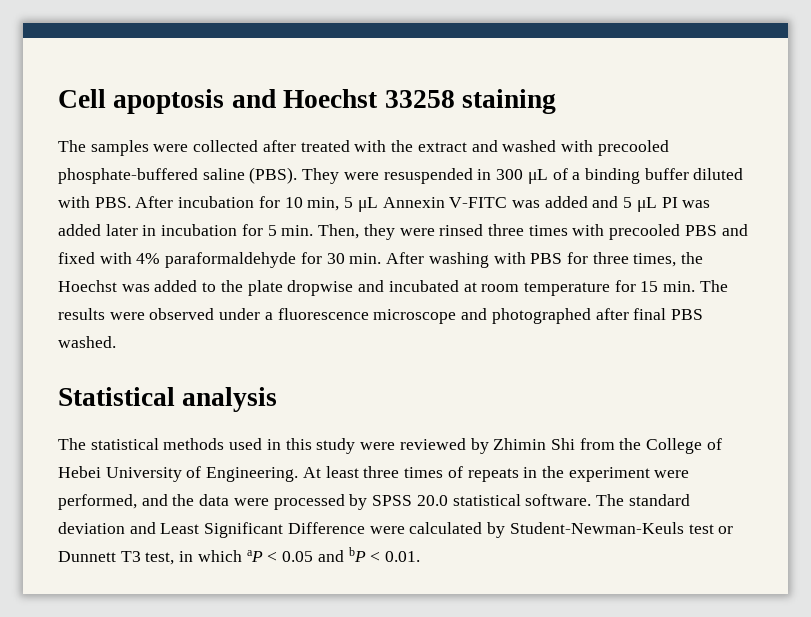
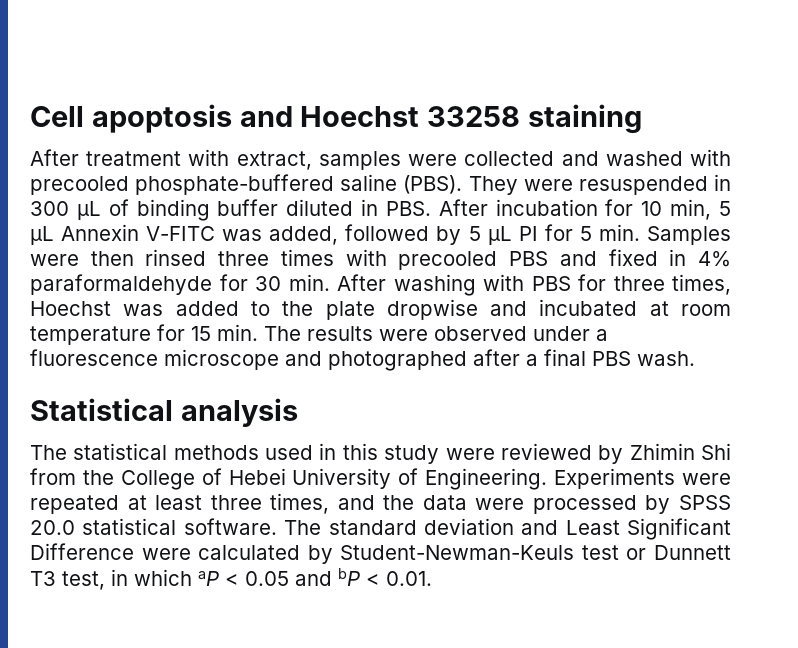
[58,140,467,156] The samples were collected after treated with the extract -> [30,149,555,170] After treatment with extract, samples were collected
[572,172,581,180] a -> (129, 207) none
[58,196,90,208] with -> [361,199,379,216] in
[544,196,711,212] [58,224,435,240] added and 5 μL PI was added later in incubation for 5 min. Then, they were -> [269,224,732,246] [30,251,134,266] added, followed by 5 μL PI for 5 min. Samples were then
[99,252,132,264] with -> [669,249,687,266] in
[681,252,704,264] the -> (731, 284) none
(629, 314) none -> [526,354,538,366] a
[58,336,116,348] washed. -> [637,351,695,366] wash.
[302,466,690,482] [58,494,137,510] At least three times of repeats in the experiment were performed, -> [554,468,732,489] [30,493,330,514] Experiments were repeated at least three times,

